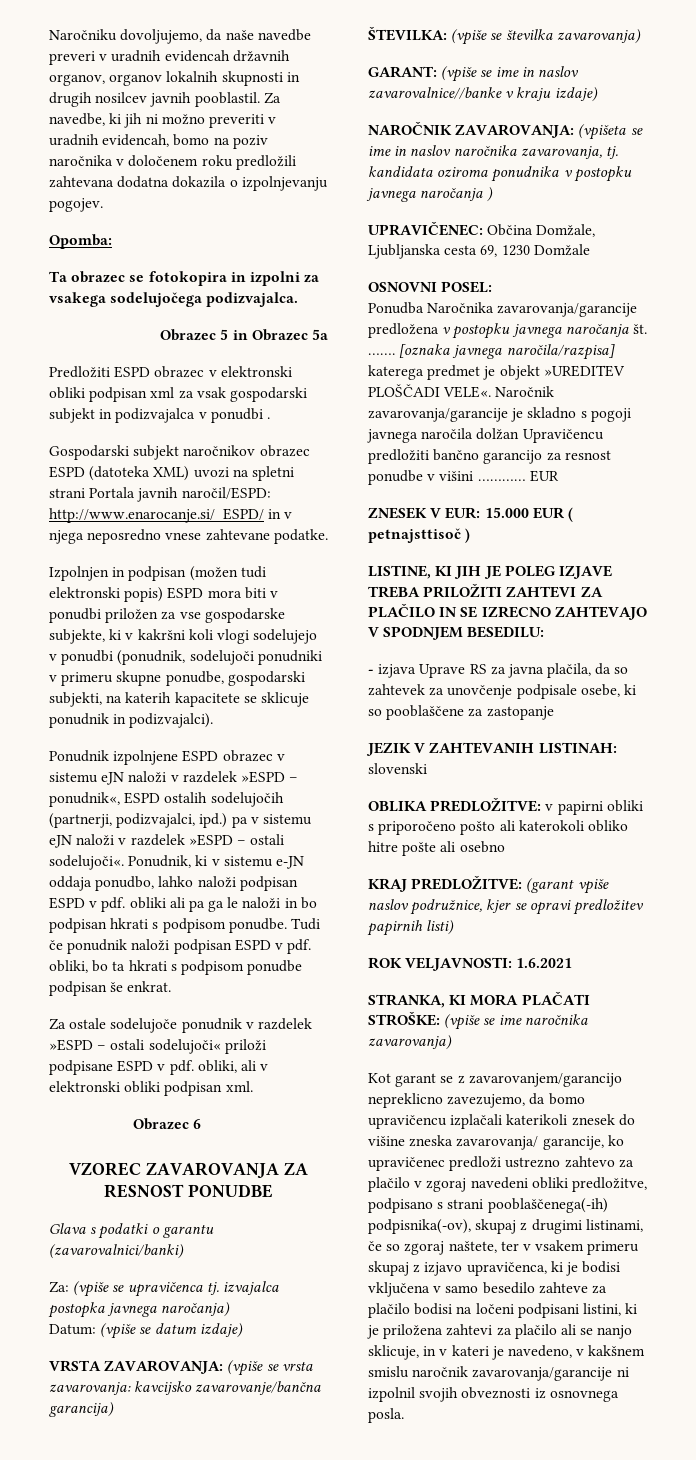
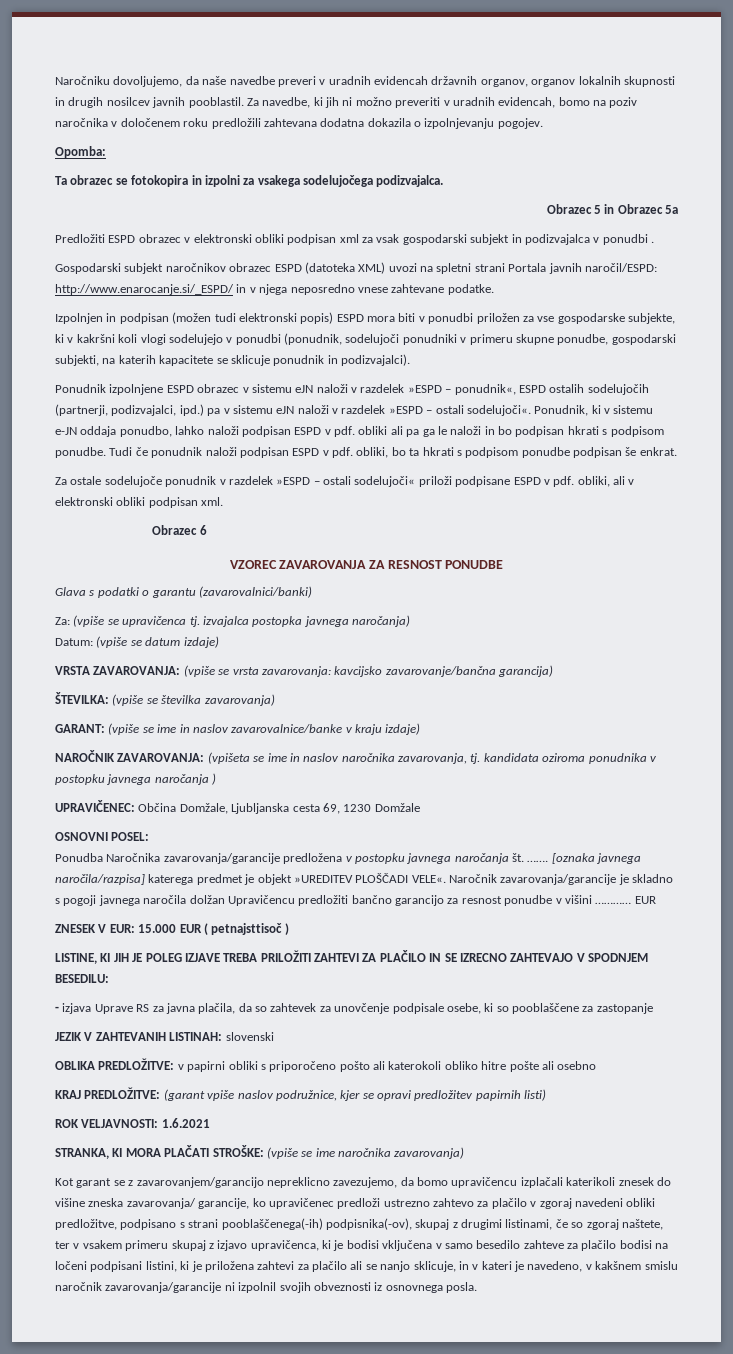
[368,87,502,99] zavarovalnice//banke -> [231,724,343,733] zavarovalnice/banke

